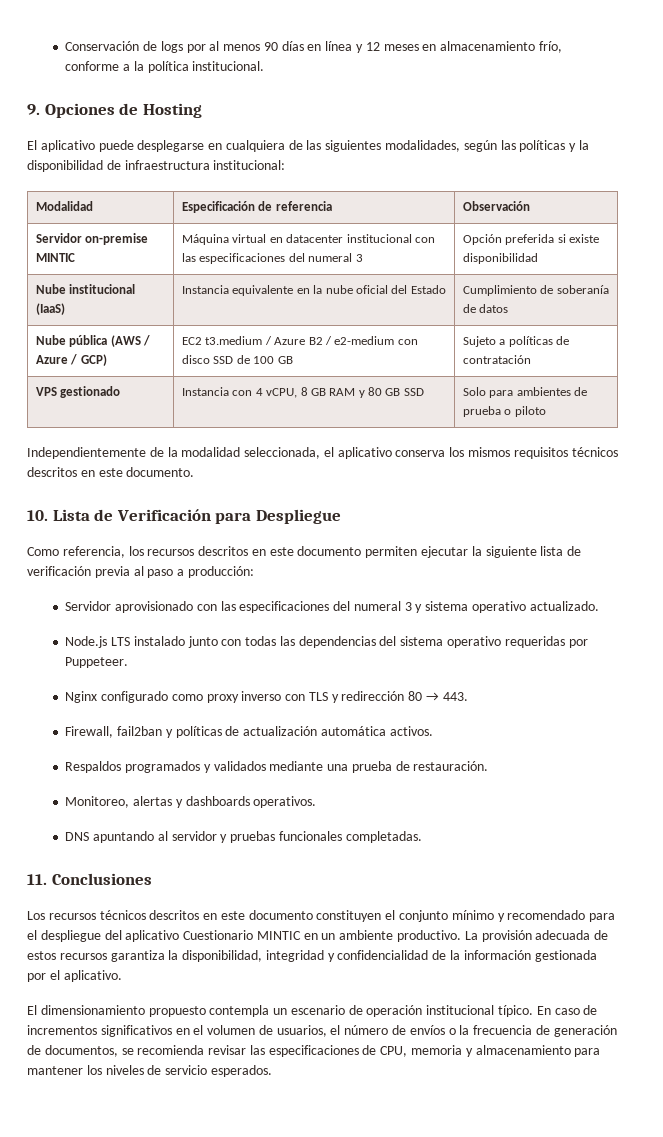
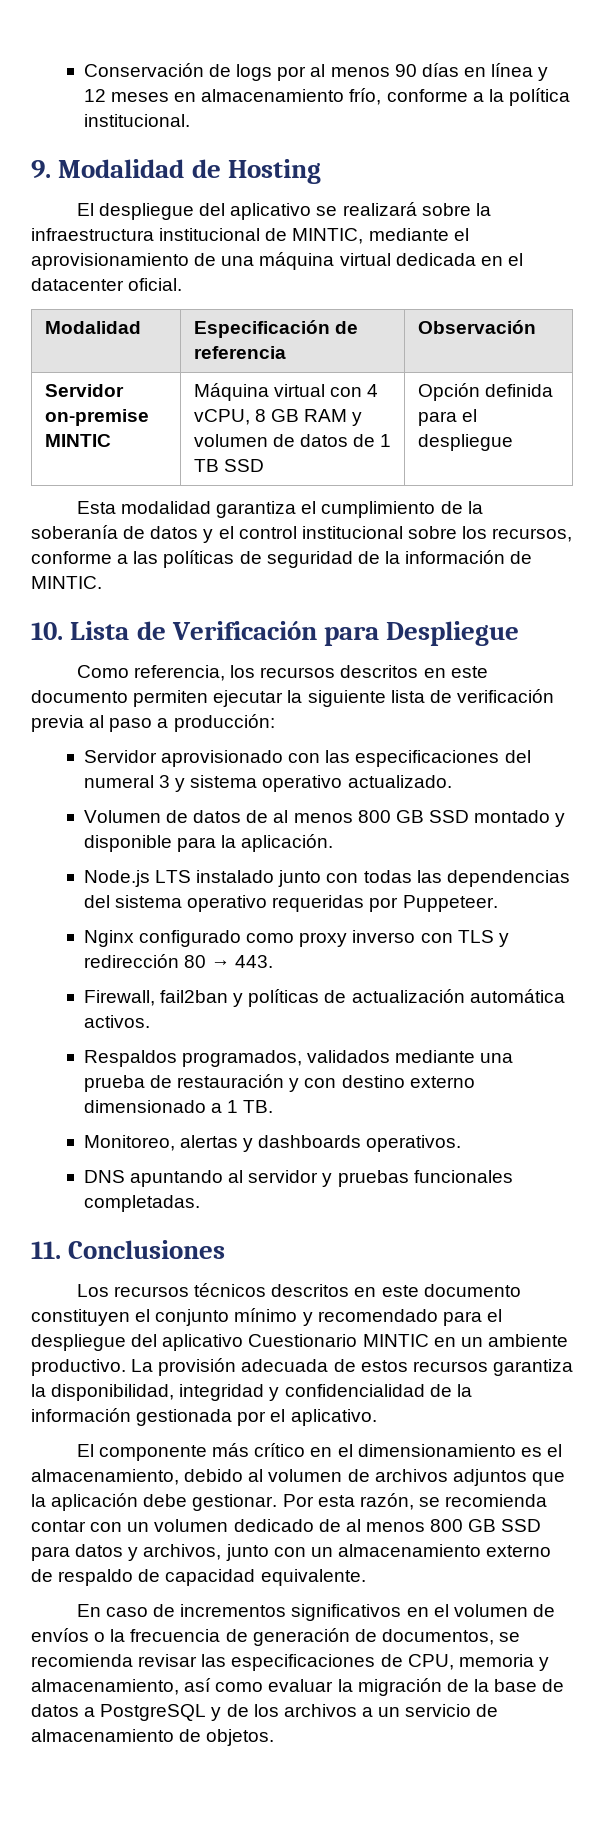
[44,103,115,118] Opciones -> [58,159,185,178] Modalidad
[40,140,589,152] [27,160,286,172] aplicativo puede desplegarse en cualquiera de las siguientes modalidades, según las políticas y la disponibilidad de infraestructura institucional: -> [99,202,491,220] [31,228,469,244] [31,252,523,270] [31,278,183,291] despliegue del aplicativo se realizará sobre la infraestructura institucional de MINTIC, mediante el aprovisionamiento de una máquina virtual dedicada en el datacenter oficial.
[269,234,435,243] [182,253,363,264] [463,234,600,245] [463,253,539,264] [36,284,136,294] [36,303,66,315] [182,285,446,296] [463,285,609,296] [463,304,509,313] [36,335,151,347] [36,354,107,366] [182,336,418,345] [182,355,293,364] [463,336,570,347] [463,355,532,364] [36,386,121,398] [182,387,230,396] en datacenter institucional con las especificaciones del numeral 3 | Opción preferida si existe disponibilidad // Nube institucional (IaaS) | Instancia equivalente en la nube oficial del Estado | Cumplimiento de soberanía de datos // Nube pública (AWS / Azure / GCP) | EC2 t3.medium / Azure B2 / e2-medium con disco SSD de 100 GB | Sujeto a políticas de contratación // VPS gestionado | Instancia -> (325, 390) none
[368,387,424,396] [463,387,588,398] [463,406,546,417] [27,447,618,459] [27,467,195,477] 80 GB SSD | Solo para ambientes de prueba o piloto // Independientemente de la modalidad seleccionada, el aplicativo conserva los mismos requisitos técnicos descritos en este documento. -> [193,434,392,447] [193,459,264,472] [417,383,553,401] [417,409,477,426] [417,434,513,451] [76,501,483,518] [31,525,573,543] [31,550,533,568] [31,576,102,589] volumen de datos de 1 TB SSD | Opción definida para el despliegue // Esta modalidad garantiza el cumplimiento de la soberanía de datos y el control institucional sobre los recursos, conforme a las políticas de seguridad de la información de MINTIC.
(599, 606) none -> [83,810,566,827] [83,834,334,852] // Volumen de datos de al menos 800 GB SSD montado y disponible para la aplicación.
[124,761,211,773] programados y -> [182,1050,303,1067] programados,
[413,761,489,771] restauración. -> [177,1074,475,1092] [83,1100,274,1113] restauración y con destino externo dimensionado a 1 TB.
[40,1005,534,1017] dimensionamiento propuesto contempla un escenario de operación institucional típico. -> [99,1443,562,1461] [31,1469,565,1486] [31,1493,548,1511] [31,1519,542,1532] [31,1544,552,1561] [31,1569,366,1586] componente más crítico en el dimensionamiento es el almacenamiento, debido al volumen de archivos adjuntos que la aplicación debe gestionar. Por esta razón, se recomienda contar con un volumen dedicado de al menos 800 GB SSD para datos y archivos, junto con un almacenamiento externo de respaldo de capacidad equivalente. //
[276,1025,407,1037] usuarios, el número de -> (555, 1610) none
[475,1045,601,1057] [27,1065,272,1077] almacenamiento para mantener los niveles de servicio esperados. -> [31,1678,565,1696] [31,1704,499,1721] [31,1729,275,1746] almacenamiento, así como evaluar la migración de la base de datos a PostgreSQL y de los archivos a un servicio de almacenamiento de objetos.

